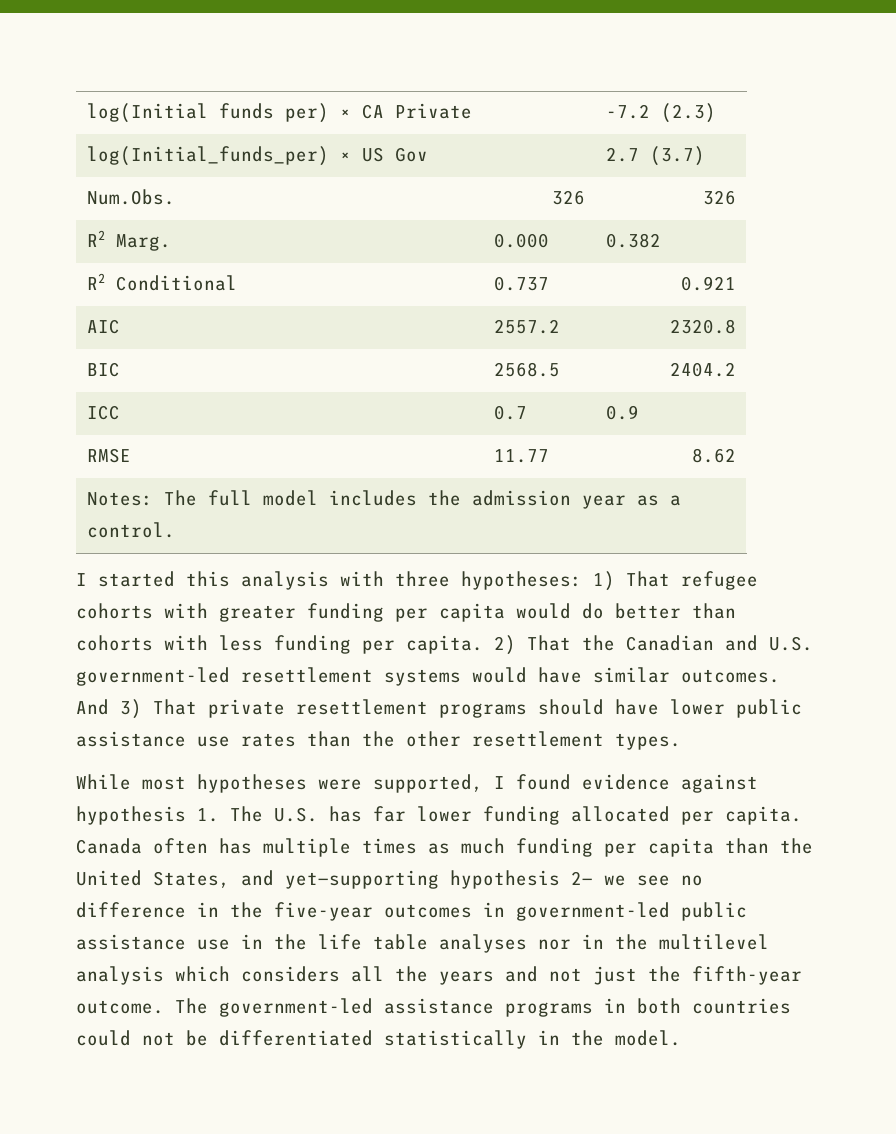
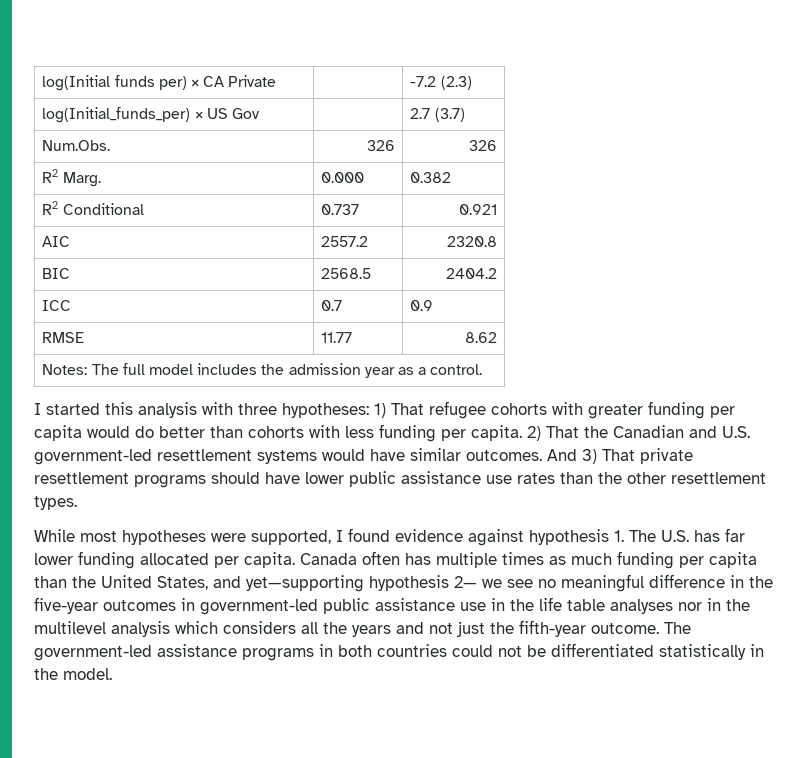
(703, 880) none -> [561,574,644,592] meaningful

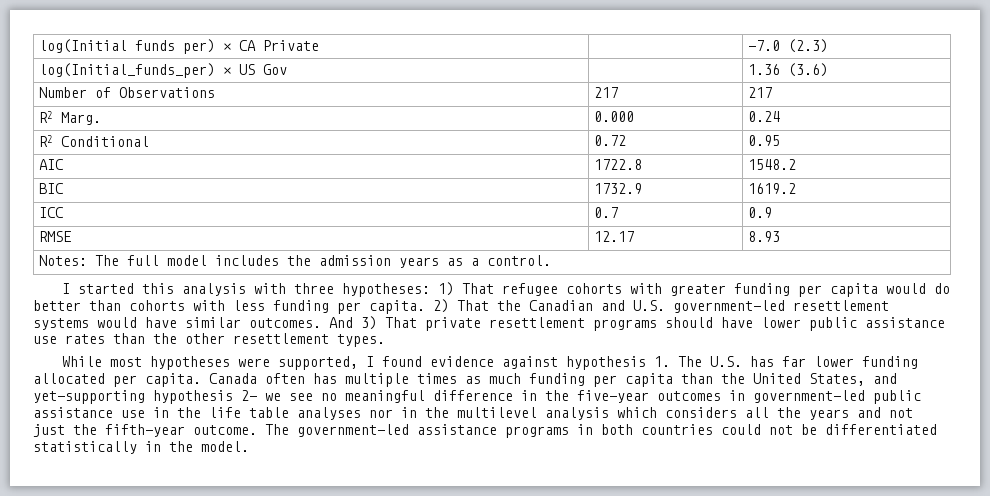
[410,76,437,87] -7.2 -> [747,40,780,51] -7.0
[410,108,465,122] [42,140,111,151] [366,140,395,151] [468,140,497,151] 2.7 (3.7) // Num.Obs. | 326 | 326 -> [747,63,828,77] [38,87,215,98] [593,87,618,98] [747,87,772,98] 1.36 (3.6) // Number of Observations | 217 | 217
[410,172,452,183] 0.382 -> [747,111,780,122] 0.24
[321,204,360,215] [458,204,497,215] 0.737 | 0.921 -> [593,135,626,146] [747,135,780,146] 0.72 | 0.95
[321,236,369,247] [446,236,497,247] 2557.2 | 2320.8 -> [593,159,642,170] [747,159,796,170] 1722.8 | 1548.2
[321,268,372,279] [445,268,497,279] 2568.5 | 2404.2 -> [593,183,642,194] [747,183,796,194] 1732.9 | 1619.2
[321,332,353,343] [464,332,497,343] 11.77 | 8.62 -> [593,231,634,242] [747,231,780,242] 12.17 | 8.93
[364,367,395,378] year -> [398,257,439,268] years

